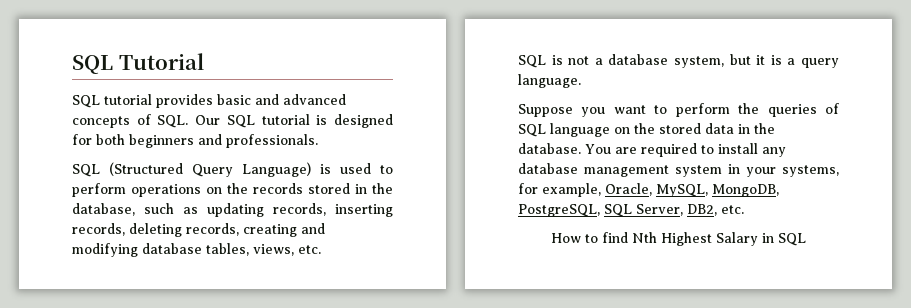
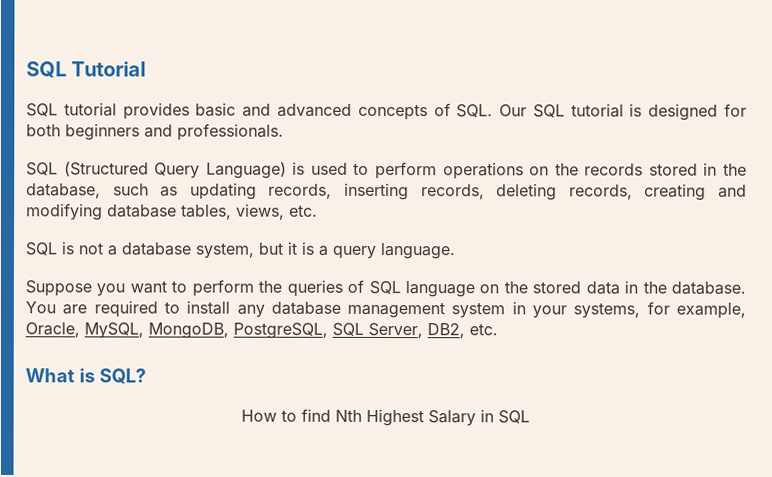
(744, 209) none -> [25,368,146,384] // What is SQL?

